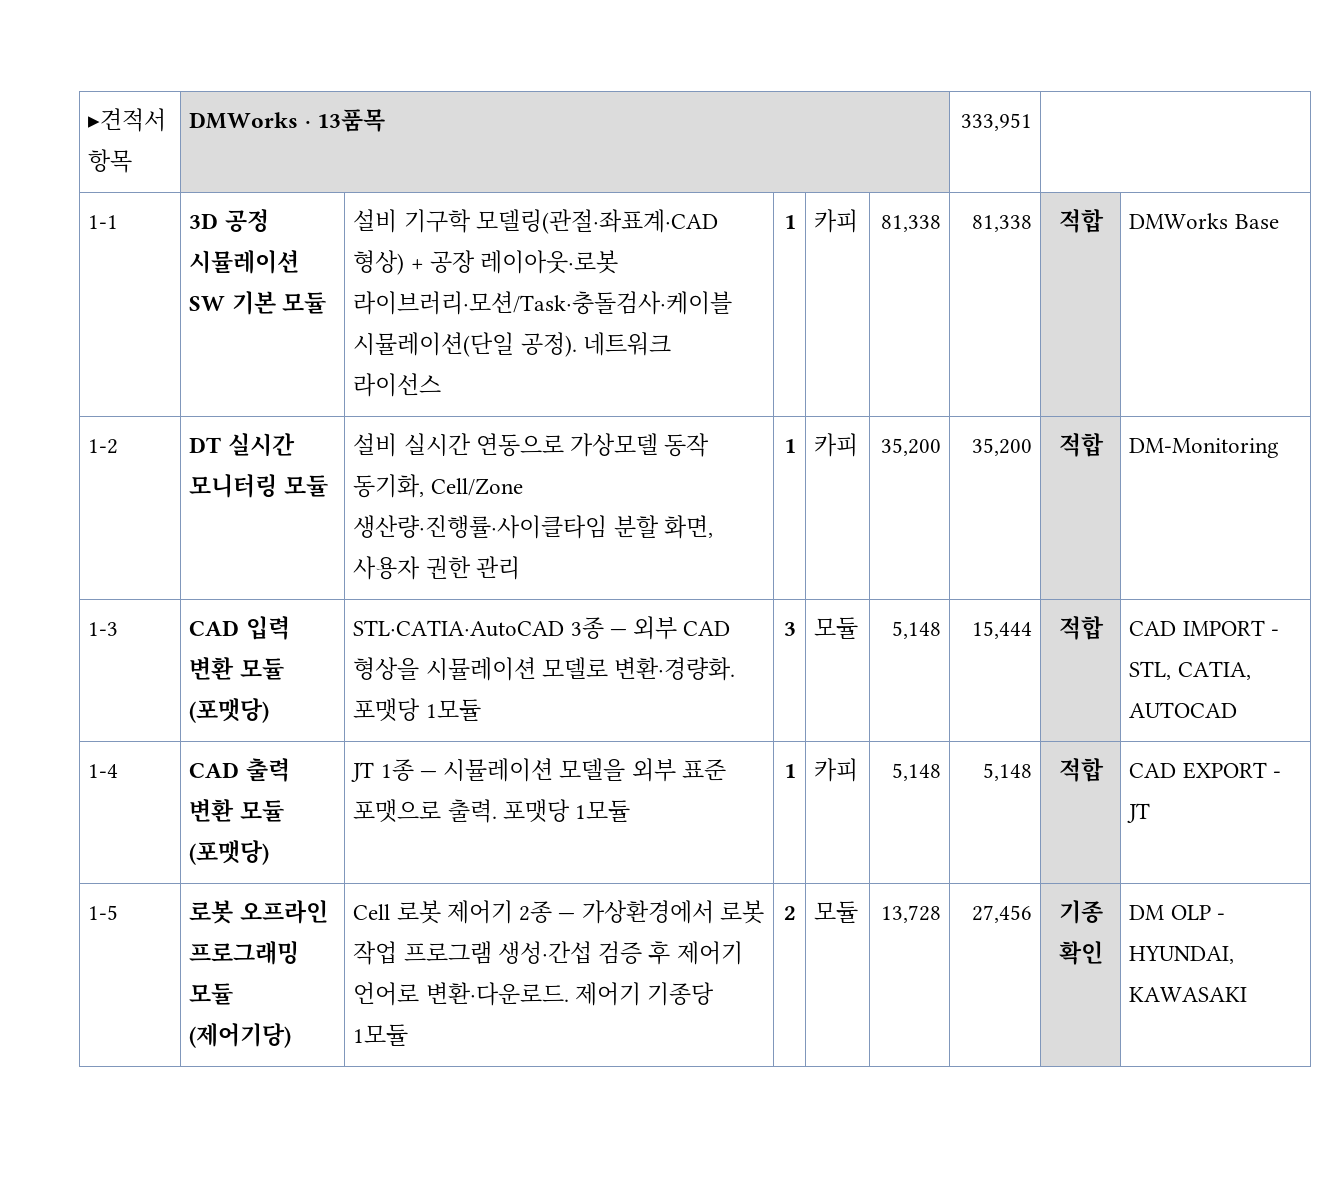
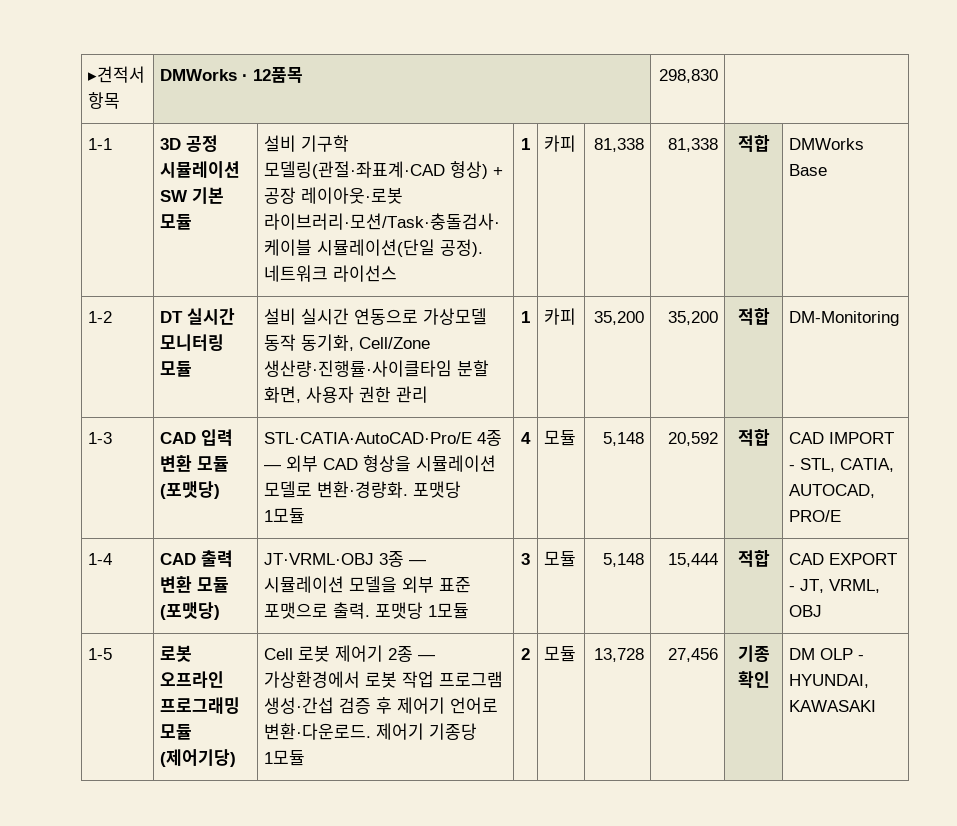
[316,109,385,132] [960,113,1032,131] 13품목 | 333,951 -> [253,67,304,83] [658,69,718,83] 12품목 | 298,830
[353,617,604,639] STL·CATIA·AutoCAD 3종 -> [264,430,503,446] STL·CATIA·AutoCAD·Pro/E 4종
(481, 710) none -> [521,432,531,444] [544,430,577,446] [602,432,644,446] [667,432,718,446] [737,429,770,446] [789,432,895,444] [789,458,895,472] [789,484,876,498] [789,510,842,522] [88,553,113,565] [160,550,234,567] [160,576,230,593] [160,602,221,620] [264,551,427,567] [264,576,472,593] [264,602,470,619] | 4 | 모듈 | 5,148 | 20,592 | 적합 | CAD IMPORT - STL, CATIA, AUTOCAD, PRO/E // 1-4 | CAD 출력 변환 모듈 (포맷당) | JT·VRML·OBJ 3종 — 시뮬레이션 모델을 외부 표준 포맷으로 출력. 포맷당 1모듈
[1129,620,1279,636] [1129,661,1251,680] [1129,702,1238,718] [88,764,119,778] [189,758,290,782] [189,799,284,822] [189,840,270,865] [351,758,726,782] [353,799,631,823] [783,764,796,778] [814,758,859,782] [891,763,941,781] [982,763,1032,781] [1058,758,1104,782] | CAD IMPORT - STL, CATIA, AUTOCAD // 1-4 | CAD 출력 변환 모듈 (포맷당) | JT 1종 — 시뮬레이션 모델을 외부 표준 포맷으로 출력. 포맷당 1모듈 | 1 | 카피 | 5,148 | 5,148 | 적합 -> (770, 558) none
[1127,803,1151,823] JT -> [800,579,881,593] [789,605,823,617] JT, VRML, OBJ

